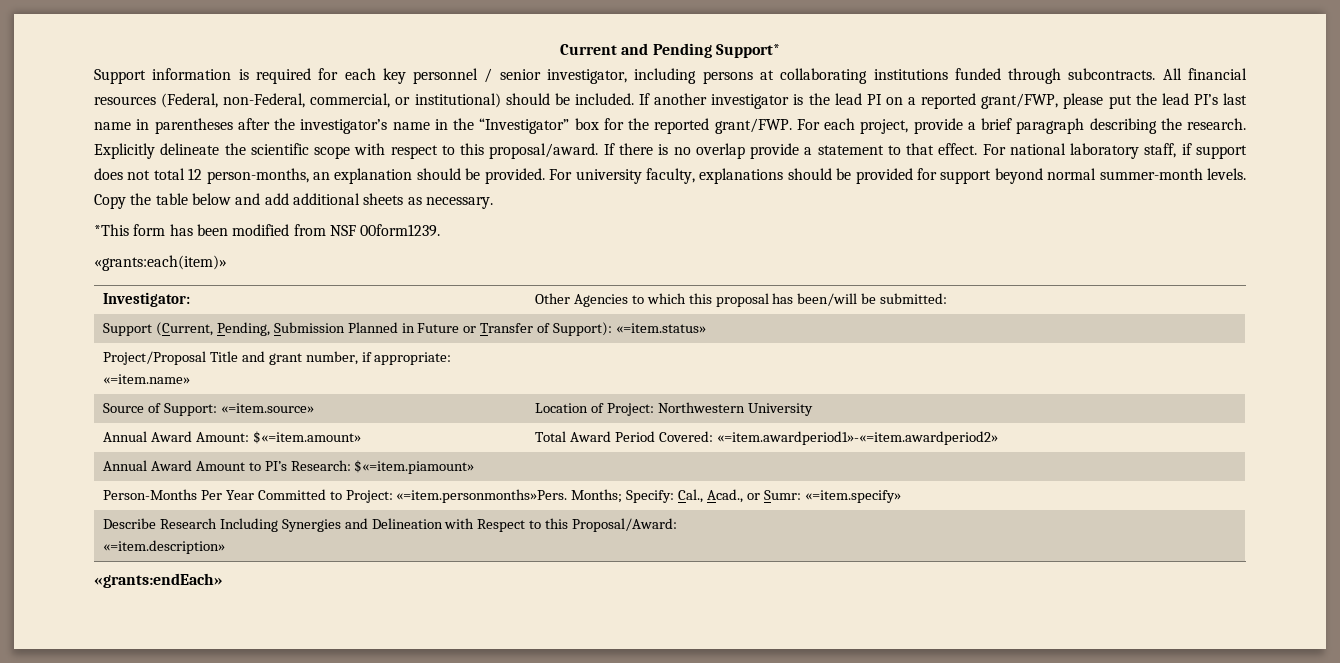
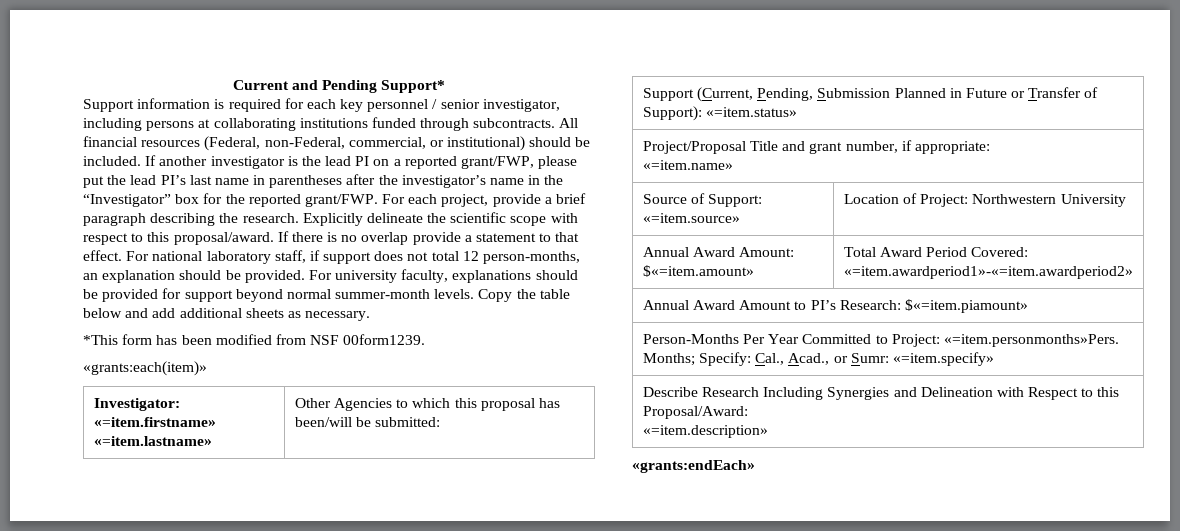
(190, 299) none -> [93,417,216,427] [93,436,212,446] «=item.firstname» «=item.lastname»

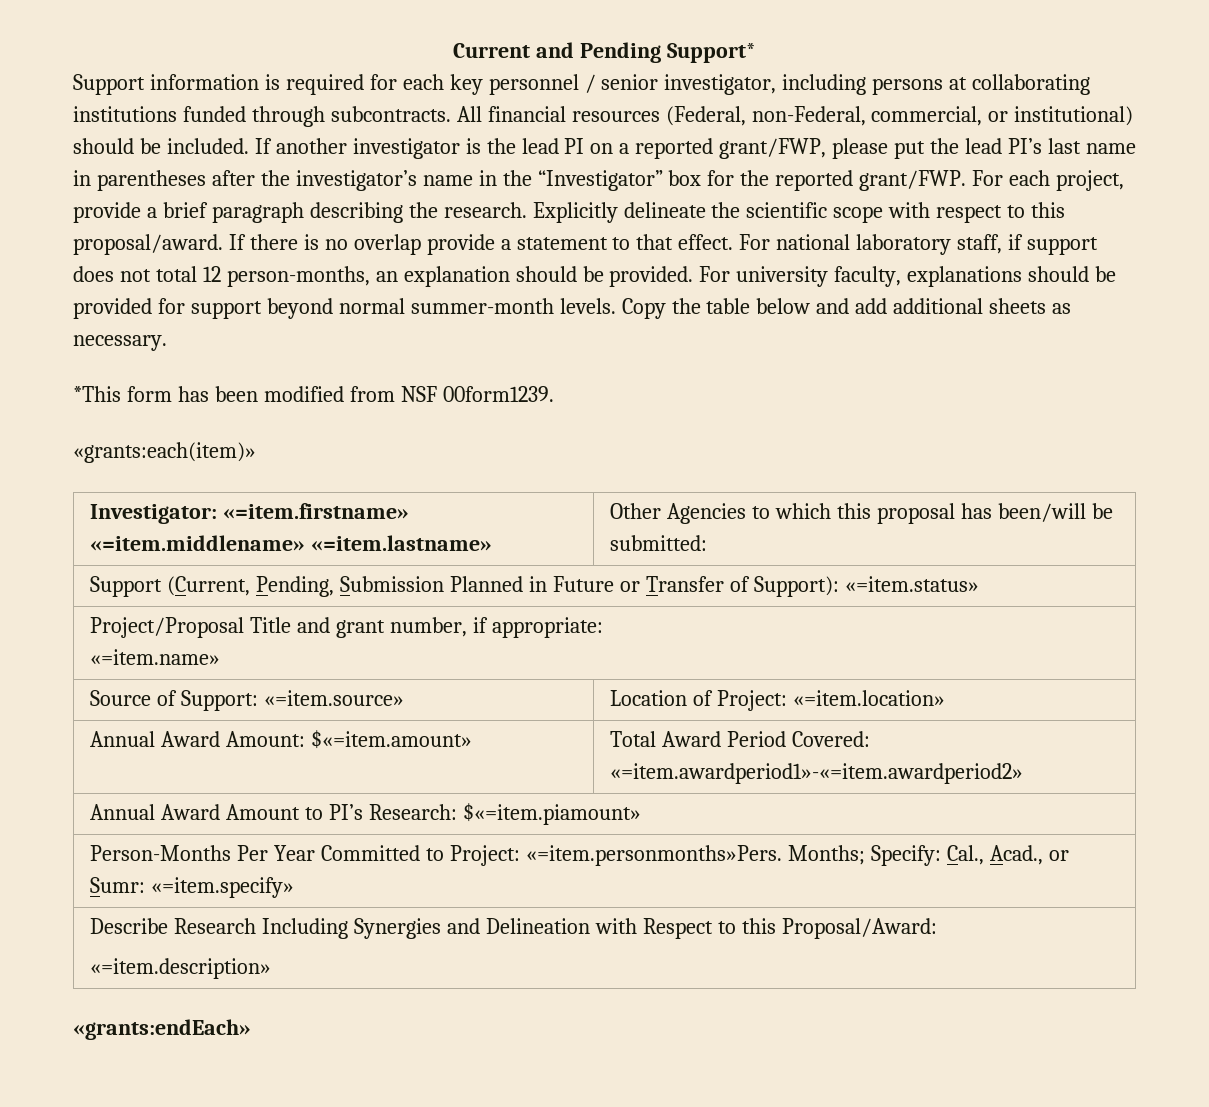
(216, 422) none -> [90,535,306,551] «=item.middlename»
[972,194,1126,207] Northwestern University -> [793,690,946,706] «=item.location»

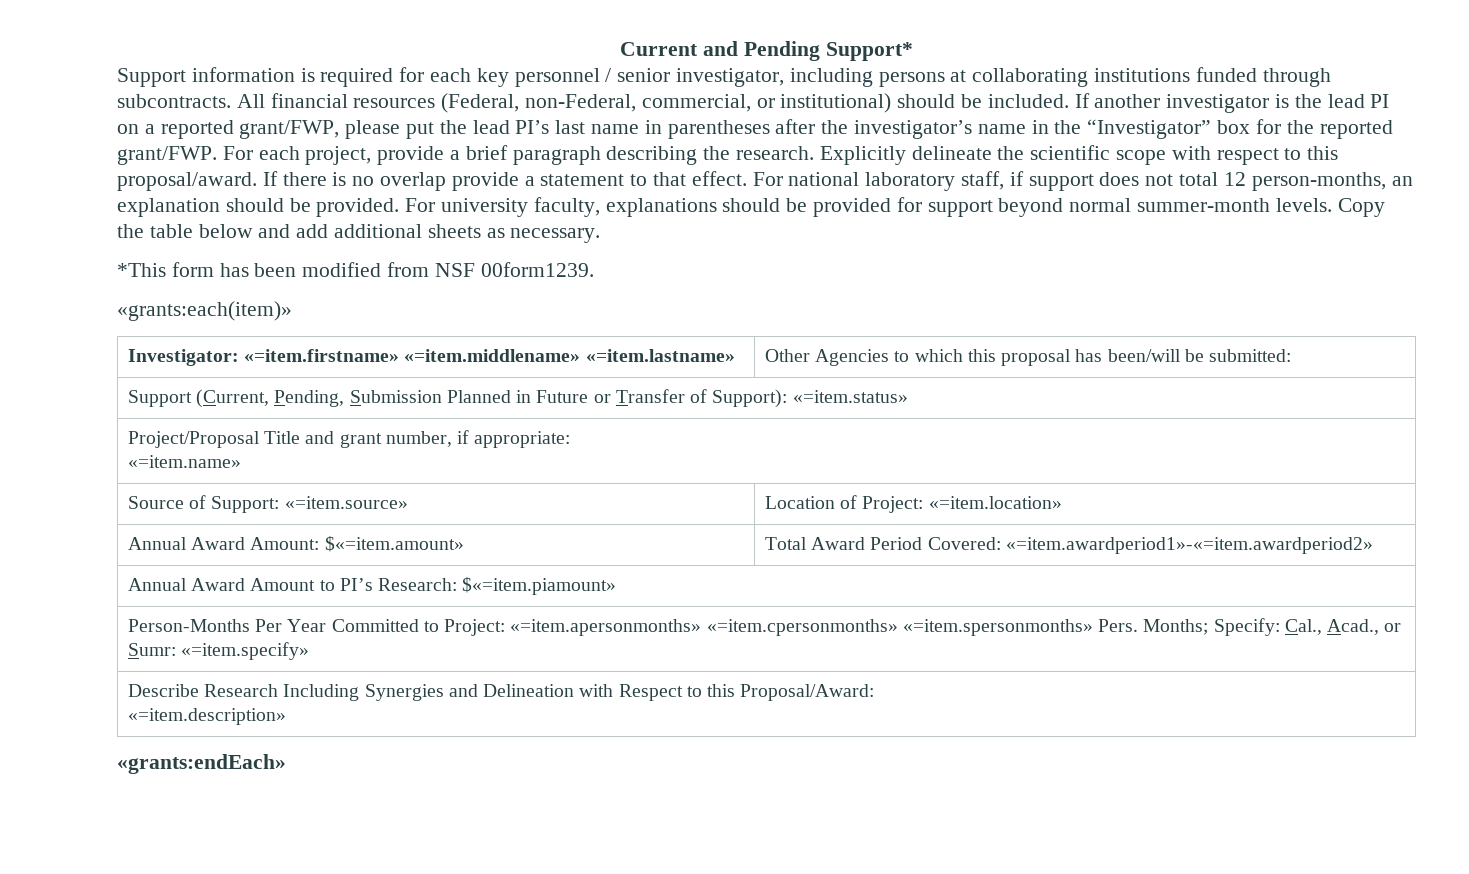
[525,845,782,866] «=item.personmonths»Pers. -> [510,619,1139,636] «=item.apersonmonths» «=item.cpersonmonths» «=item.spersonmonths» Pers.

